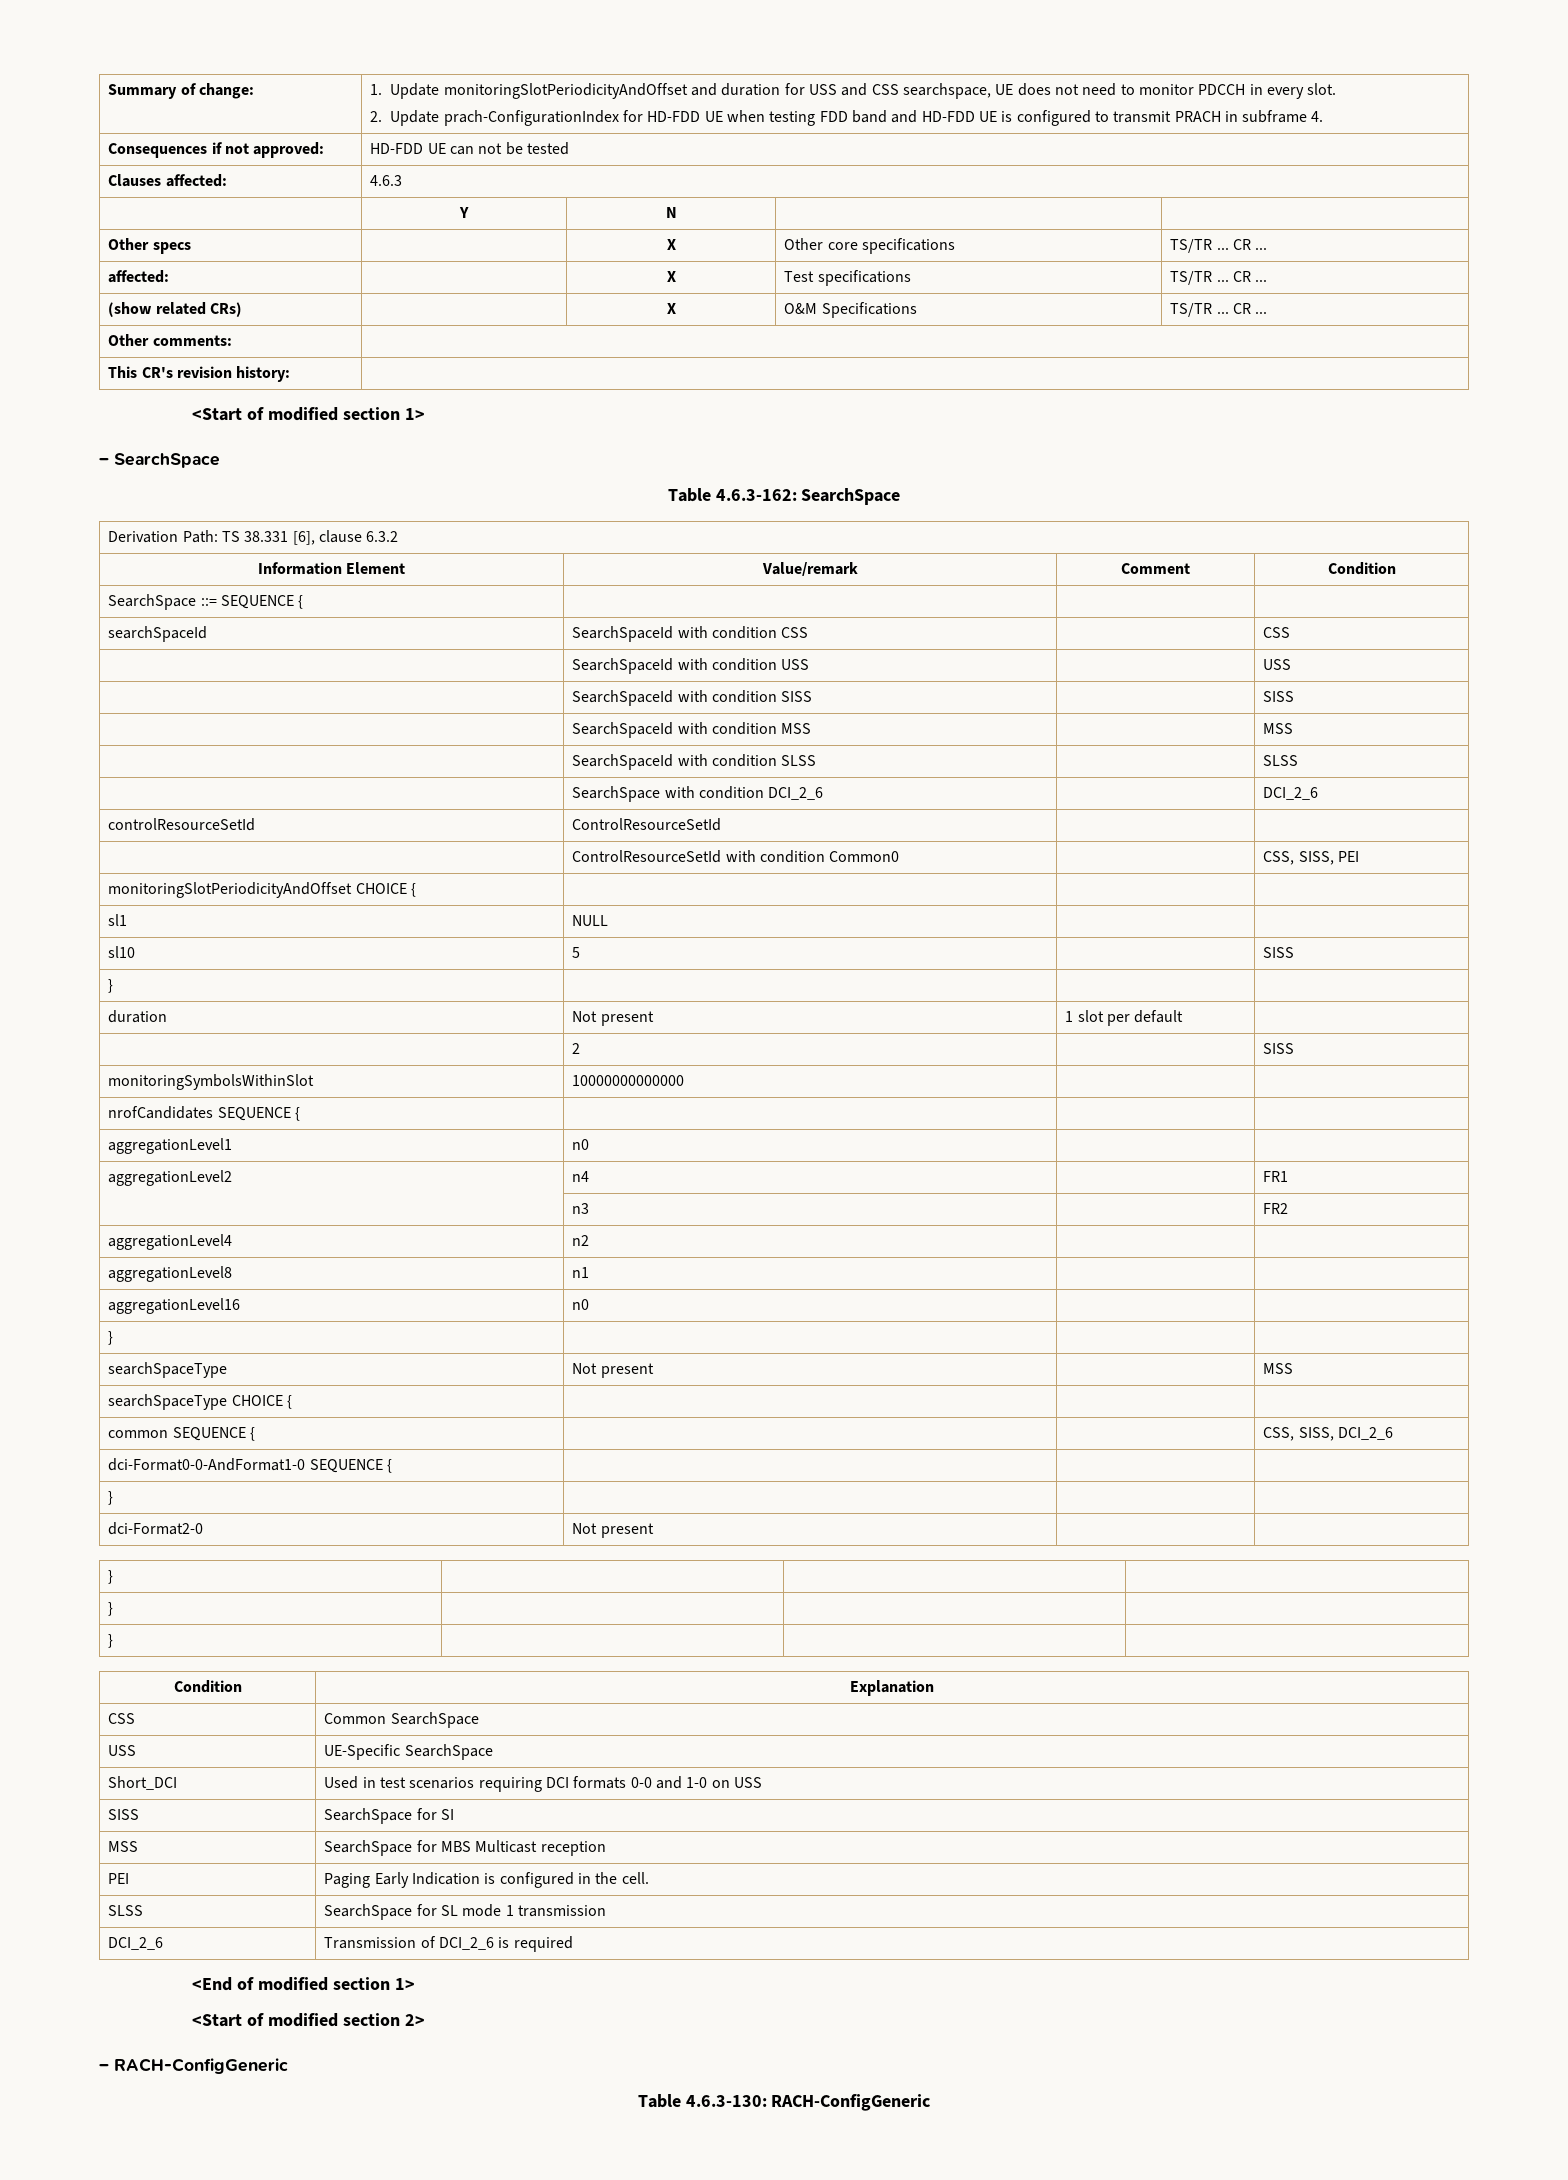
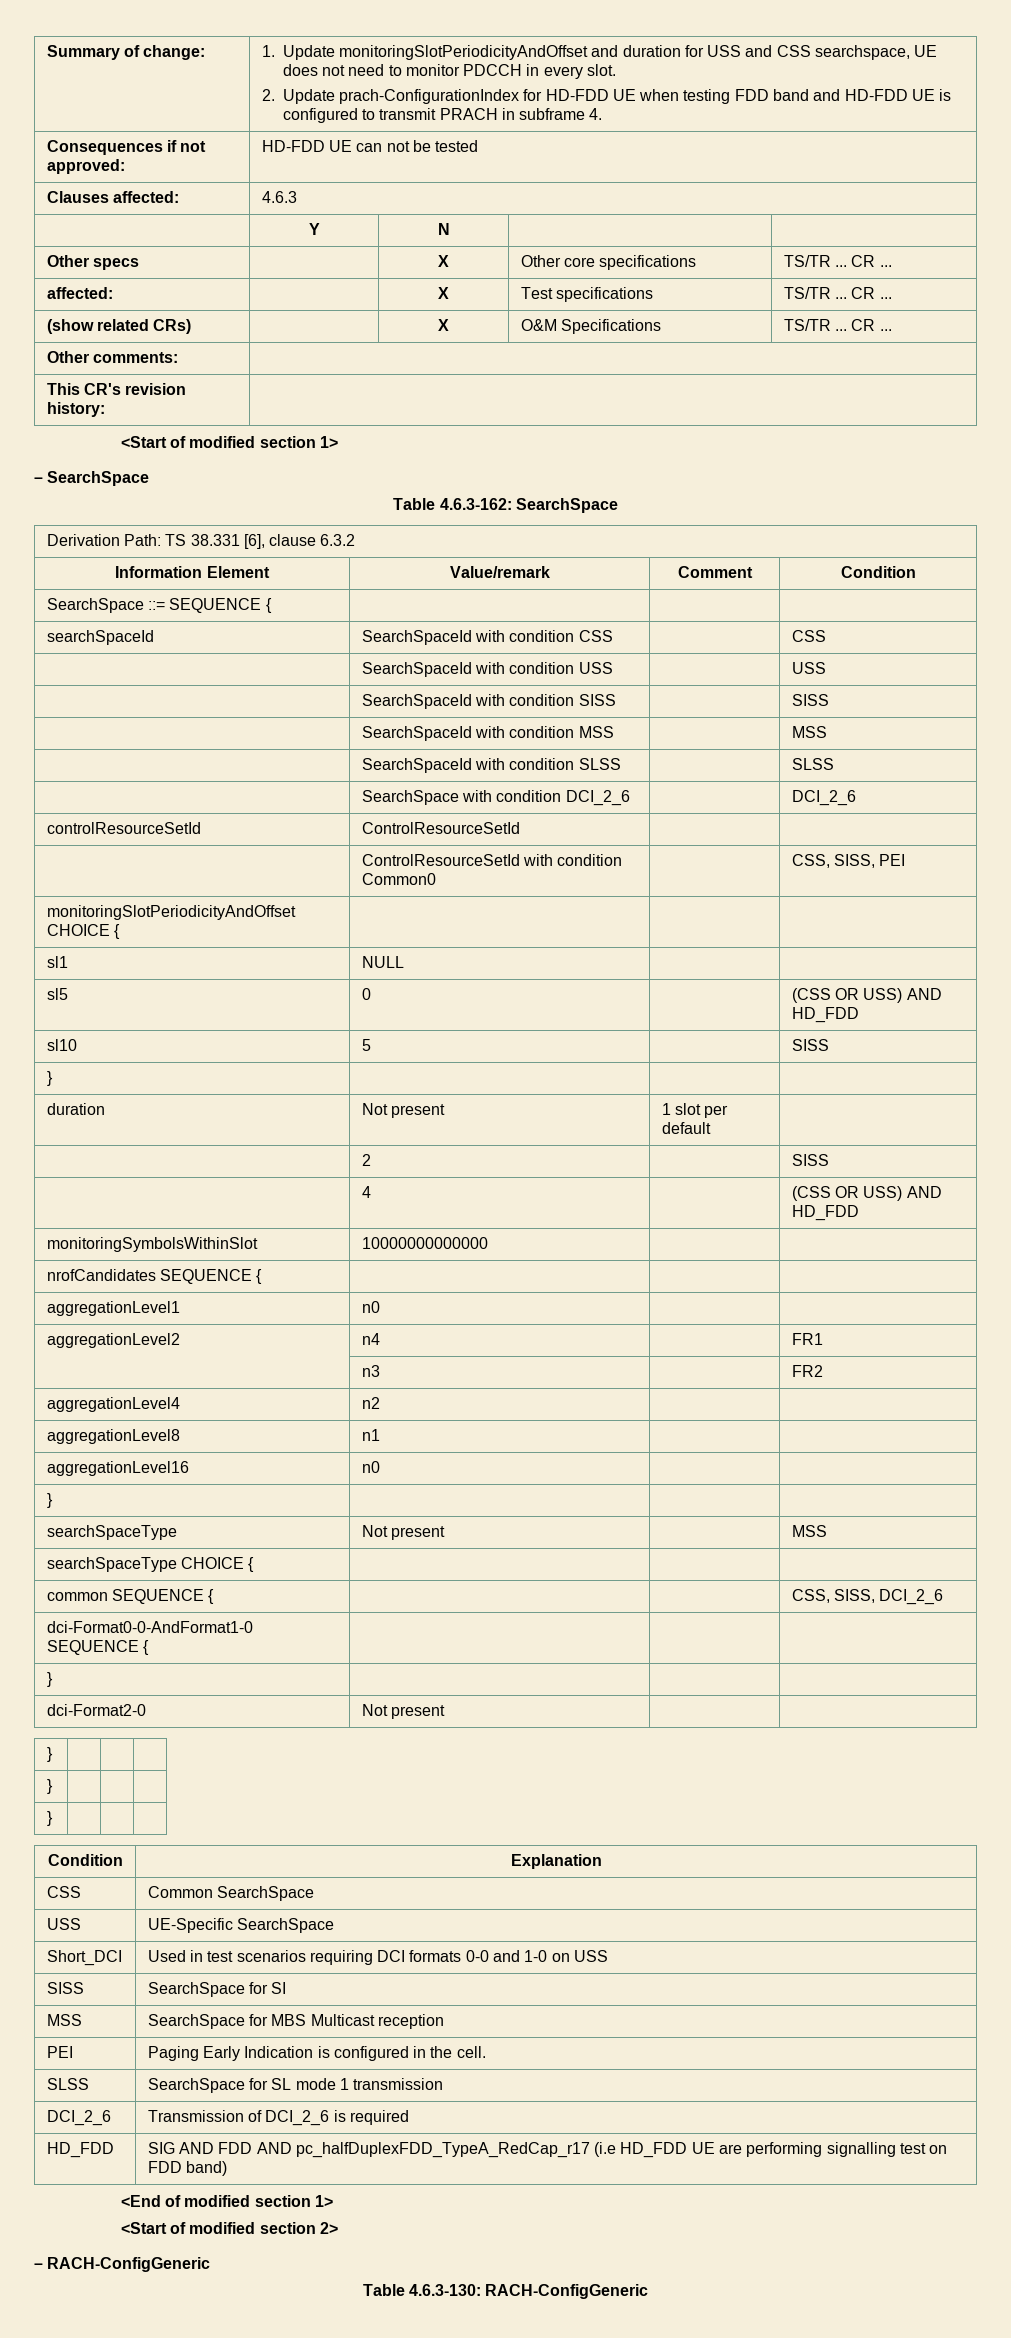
(609, 920) none -> [46,988,68,1000] [361,988,371,1000] [791,988,942,1003] [791,1007,859,1023] // sl5 | 0 | | (CSS OR USS) AND HD_FDD
(1295, 1048) none -> [361,1186,371,1198] [791,1186,942,1201] [791,1205,859,1221] // | 4 | | (CSS OR USS) AND HD_FDD
(573, 1944) none -> [46,2142,114,2158] [147,2142,948,2158] [147,2161,227,2176] // HD_FDD | SIG AND FDD AND pc_halfDuplexFDD_TypeA_RedCap_r17 (i.e HD_FDD UE are performing signalling test on FDD band)

